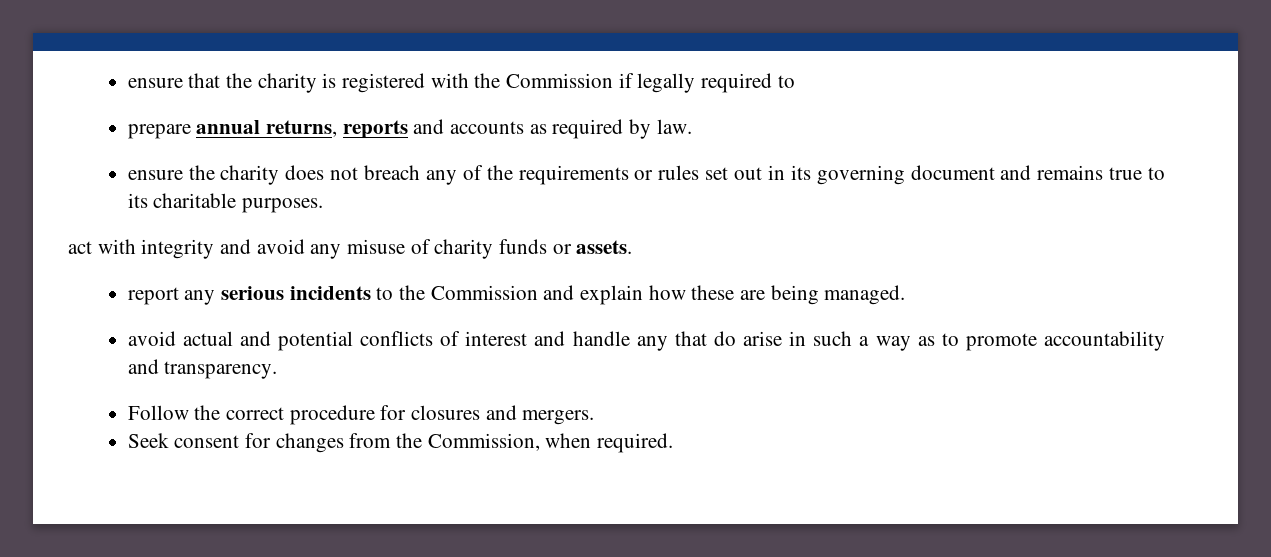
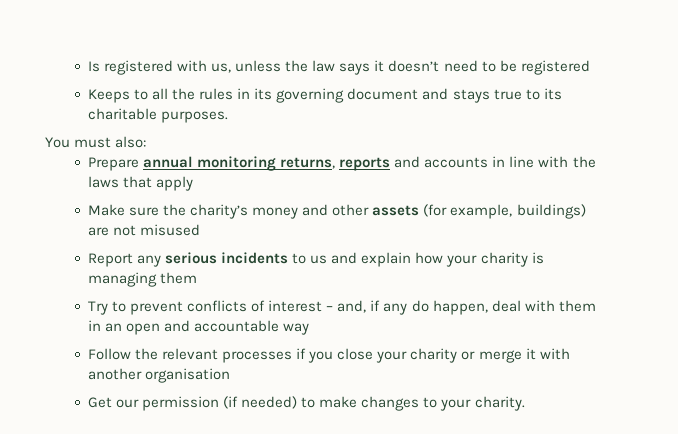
[127,73,795,93] [127,119,692,139] [127,165,763,185] ensure that the charity is registered with the Commission if legally required to // prepare annual returns, reports and accounts as required by law. // ensure the charity does not breach any of the requirements or rules set out -> [88,60,590,75] [88,88,234,103] Is registered with us, unless the law says it doesn’t need to be registered // Keeps to all the rules
[1037,165,1104,180] remains -> [452,89,490,103] stays
[68,239,633,259] [127,287,179,305] act with integrity and avoid any misuse of charity funds or assets. // report -> [45,136,147,148] [88,156,596,171] [88,176,194,191] [88,204,586,219] [88,224,201,236] [88,253,134,267] You must also: // Prepare annual monitoring returns, reports and accounts in line with the laws that apply // Make sure the charity’s money and other assets (for example, buildings) are not misused // Report
[399,285,538,300] the Commission -> [310,255,328,264] us
[691,285,906,305] [127,331,1166,351] [127,359,278,379] [127,405,595,425] [127,433,674,453] these are being managed. // avoid actual and potential conflicts of interest and handle any that do arise in such a way as to promote accountability and transparency. // Follow the correct procedure for closures and mergers. // Seek consent for changes from the Commission, when required. -> [446,252,544,267] [88,272,198,287] [88,300,596,315] [88,320,310,335] [88,348,570,363] [88,368,231,383] [88,396,525,411] your charity is managing them // Try to prevent conflicts of interest – and, if any do happen, deal with them in an open and accountable way // Follow the relevant processes if you close your charity or merge it with another organisation // Get our permission (if needed) to make changes to your charity.

